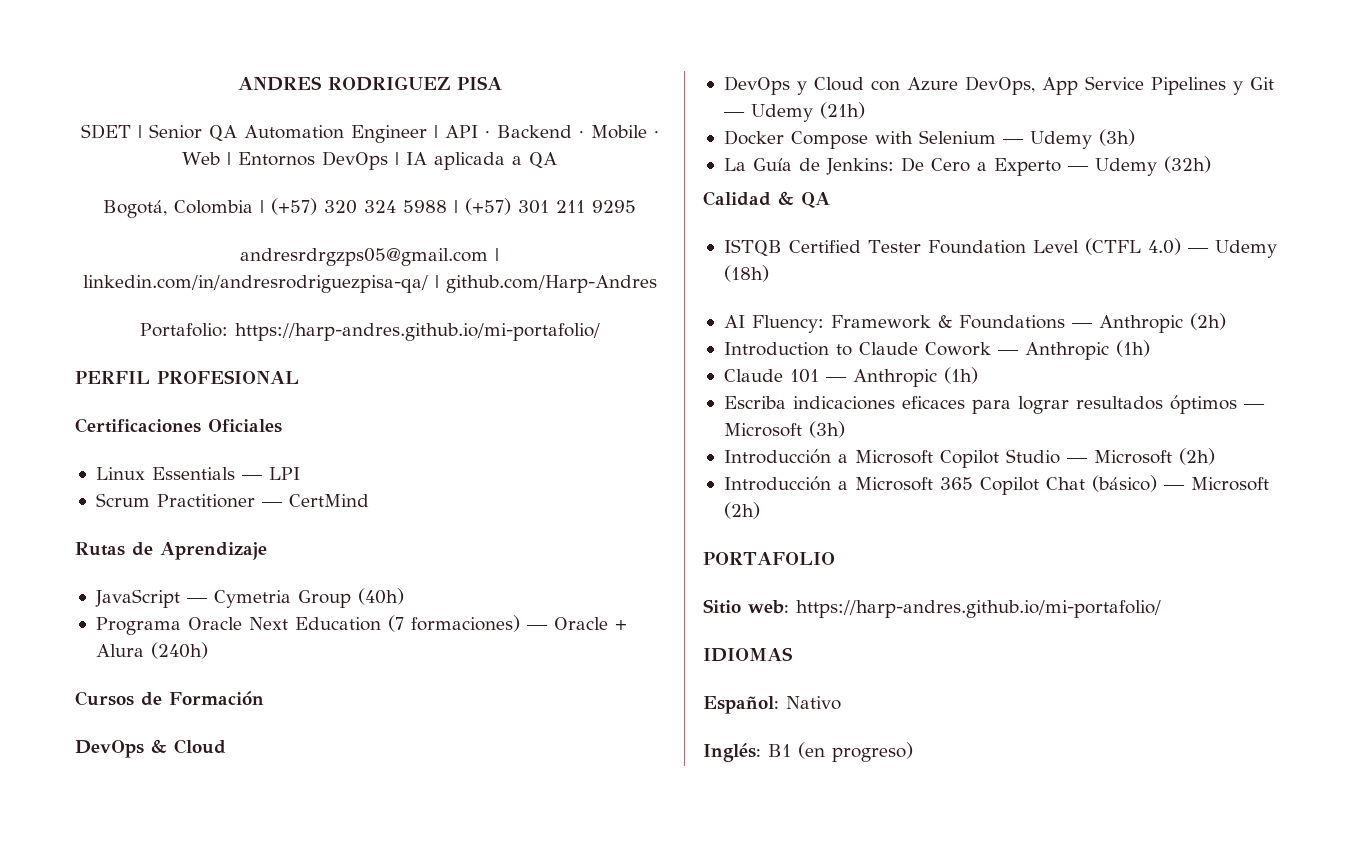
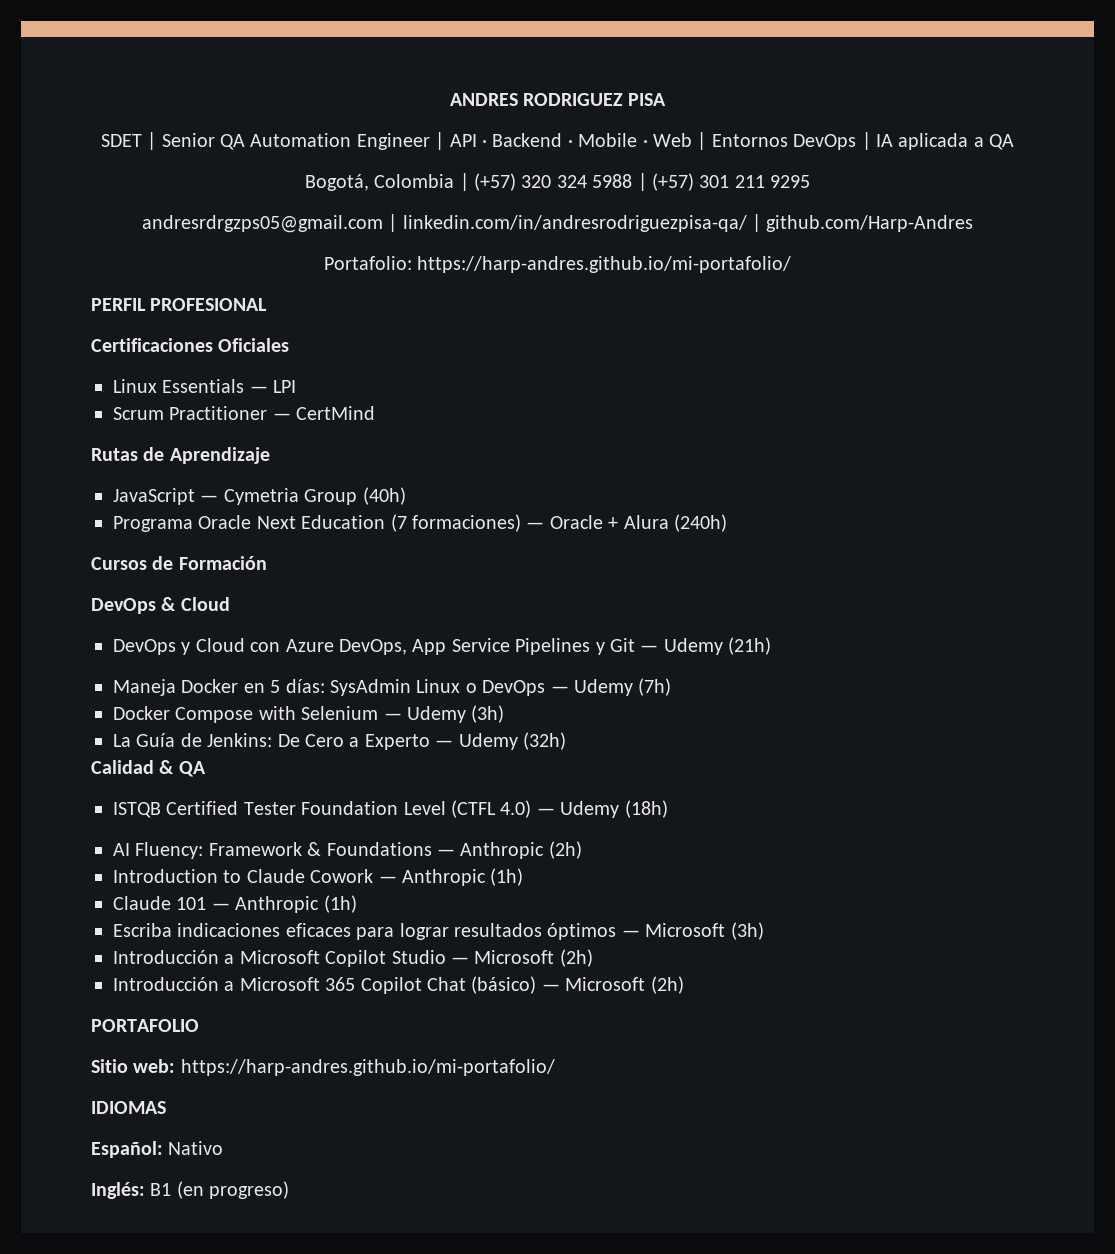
(865, 110) none -> [113,678,672,696] // Maneja Docker en 5 días: SysAdmin Linux o DevOps — Udemy (7h)

